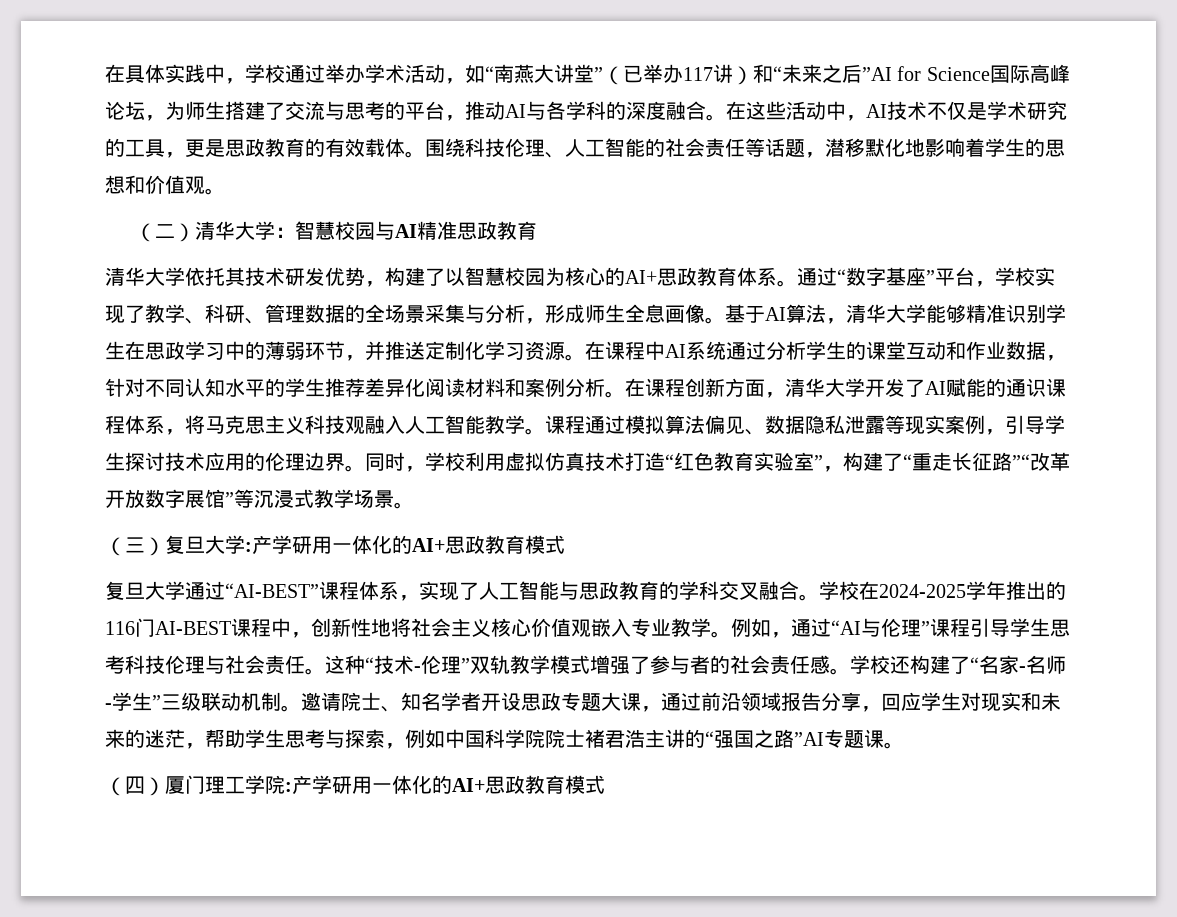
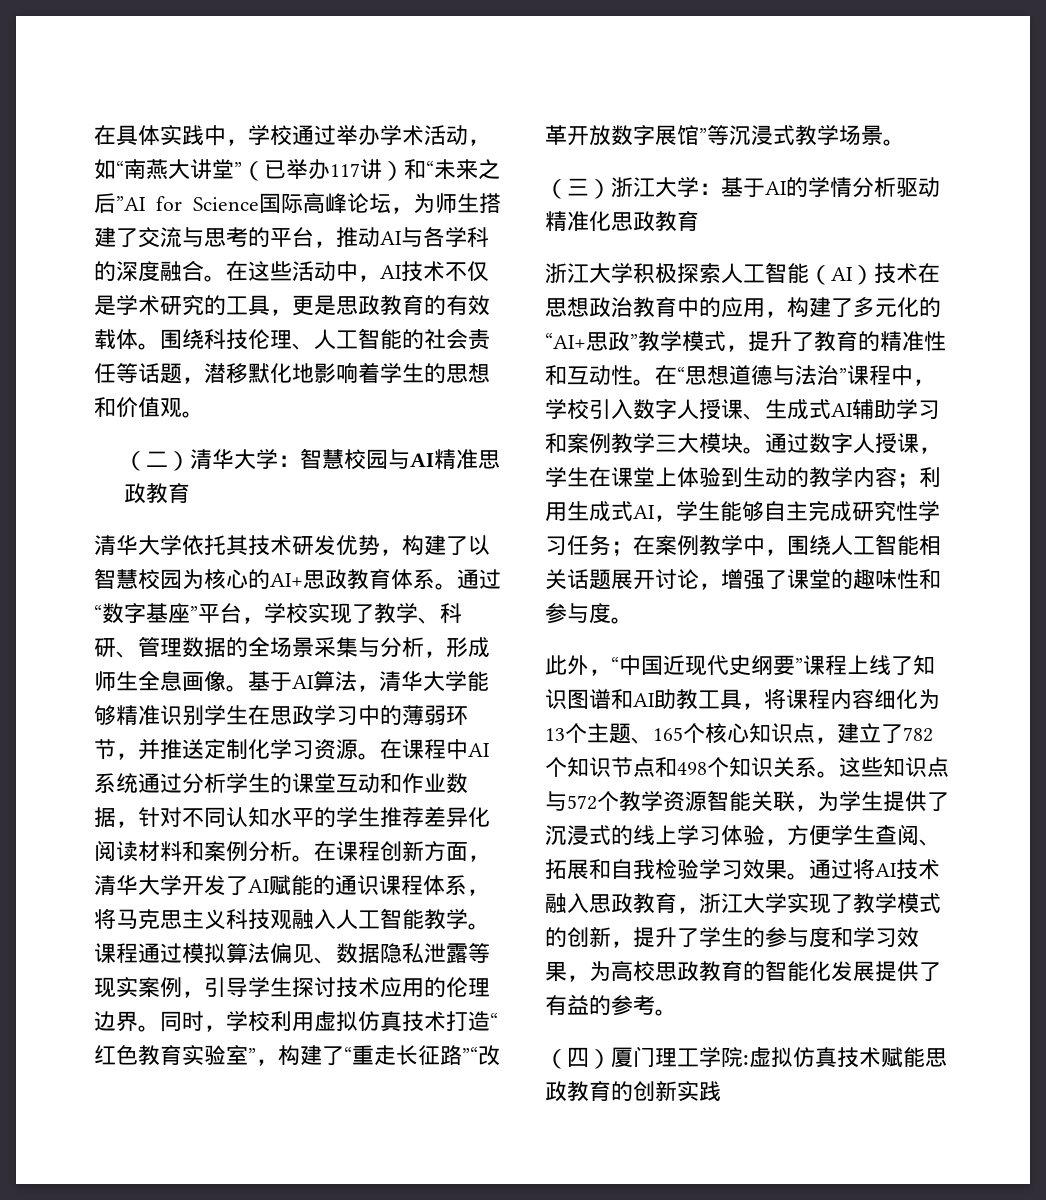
[165,535,565,554] [105,581,1066,601] [105,618,1070,638] [105,655,1066,675] [105,692,1061,712] [105,729,884,749] 复旦大学:产学研用一体化的AI+思政教育模式 // 复旦大学通过“AI-BEST”课程体系，实现了人工智能与思政教育的学科交叉融合。学校在2024-2025学年推出的116门AI-BEST课程中，创新性地将社会主义核心价值观嵌入专业教学。例如，通过“AI与伦理”课程引导学生思考科技伦理与社会责任。这种“技术-伦理”双轨教学模式增强了参与者的社会责任感。学校还构建了“名家-名师-学生”三级联动机制。邀请院士、知名学者开设思政专题大课，通过前沿领域报告分享，回应学生对现实和未来的迷茫，帮助学生思考与探索，例如中国科学院院士褚君浩主讲的“强国之路”AI专题课 -> [611,177,940,198] [545,211,699,232] [545,262,940,285] [545,297,941,318] [545,331,946,352] [545,365,935,386] [545,398,940,420] [545,433,941,454] [545,467,941,488] [545,500,940,522] [545,534,941,556] [545,569,941,590] [545,603,633,624] [545,655,935,676] [545,688,940,710] [545,723,933,744] [545,757,949,778] [545,790,949,812] [545,824,941,846] [545,858,940,880] [545,893,941,914] [545,927,919,948] [545,960,941,982] [545,994,655,1016] 浙江大学：基于AI的学情分析驱动精准化思政教育 // 浙江大学积极探索人工智能（AI）技术在思想政治教育中的应用，构建了多元化的“AI+思政”教学模式，提升了教育的精准性和互动性。在“思想道德与法治”课程中，学校引入数字人授课、生成式AI辅助学习和案例教学三大模块。通过数字人授课，学生在课堂上体验到生动的教学内容；利用生成式AI，学生能够自主完成研究性学习任务；在案例教学中，围绕人工智能相关话题展开讨论，增强了课堂的趣味性和参与度。 // 此外，“中国近现代史纲要”课程上线了知识图谱和AI助教工具，将课程内容细化为13个主题、165个核心知识点，建立了782个知识节点和498个知识关系。这些知识点与572个教学资源智能关联，为学生提供了沉浸式的线上学习体验，方便学生查阅、拓展和自我检验学习效果。通过将AI技术融入思政教育，浙江大学实现了教学模式的创新，提升了学生的参与度和学习效果，为高校思政教育的智能化发展提供了有益的参考
[292,775,605,794] 产学研用一体化的AI+思政教育模式 -> [749,1047,947,1068] [545,1081,721,1102] 虚拟仿真技术赋能思政教育的创新实践

